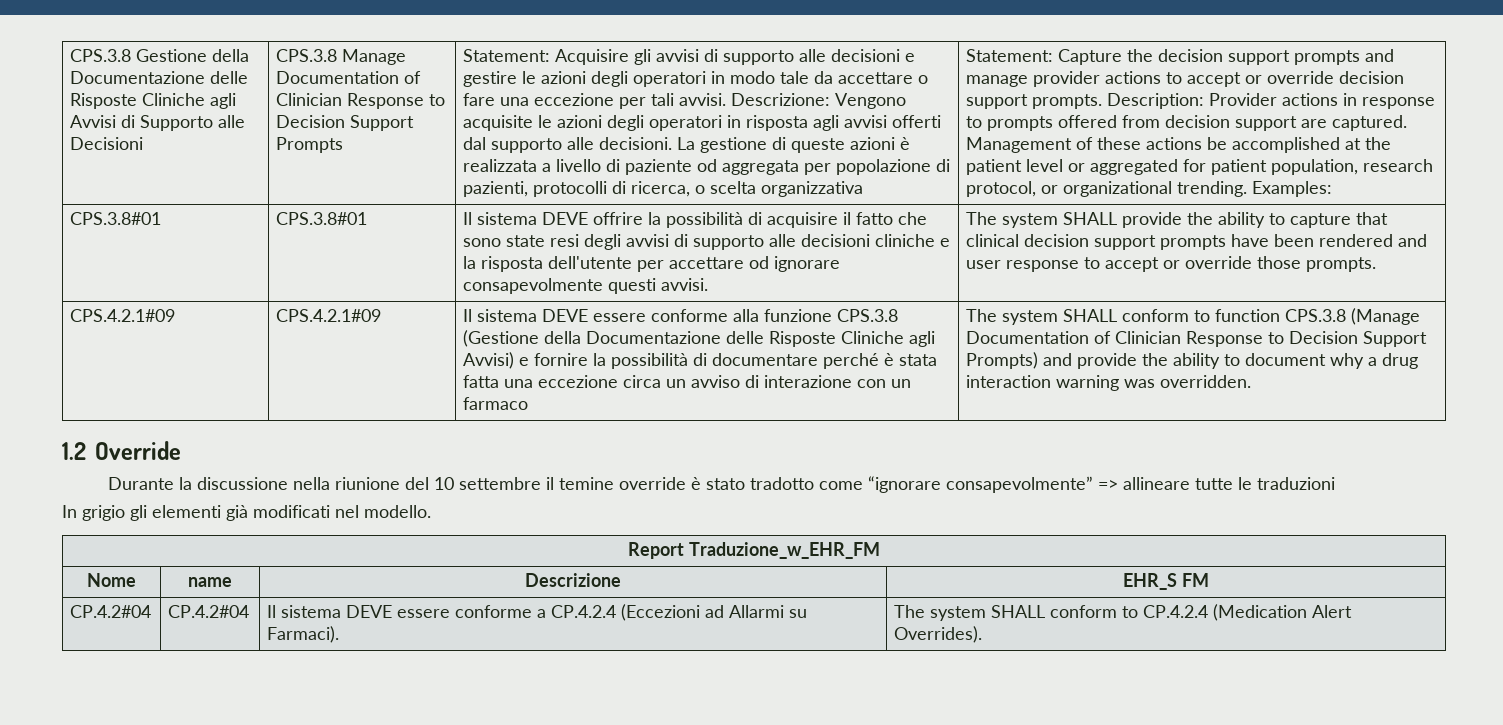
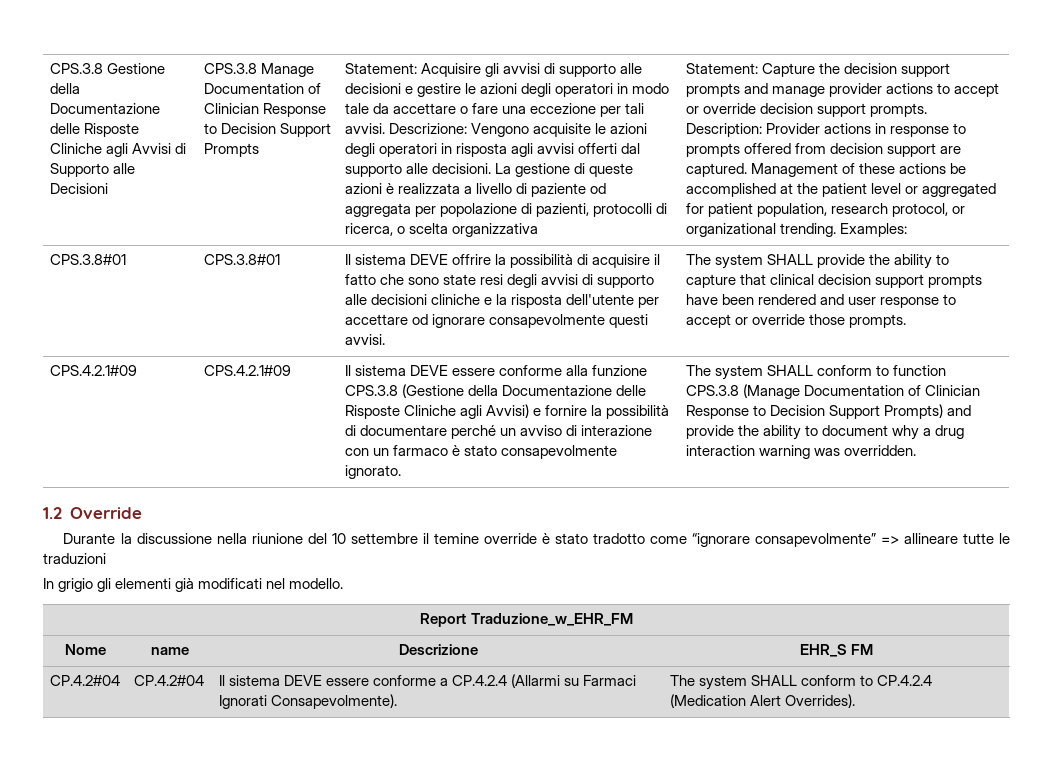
[884,353,938,366] [463,375,662,388] è stata fatta una eccezione circa -> (496, 432) none
(529, 403) none -> [452,445,618,459] [344,465,401,479] è stato consapevolmente ignorato.
[621,604,808,621] [267,626,340,643] (Eccezioni ad Allarmi su Farmaci). -> [511,674,637,688] [218,694,397,709] (Allarmi su Farmaci Ignorati Consapevolmente).

